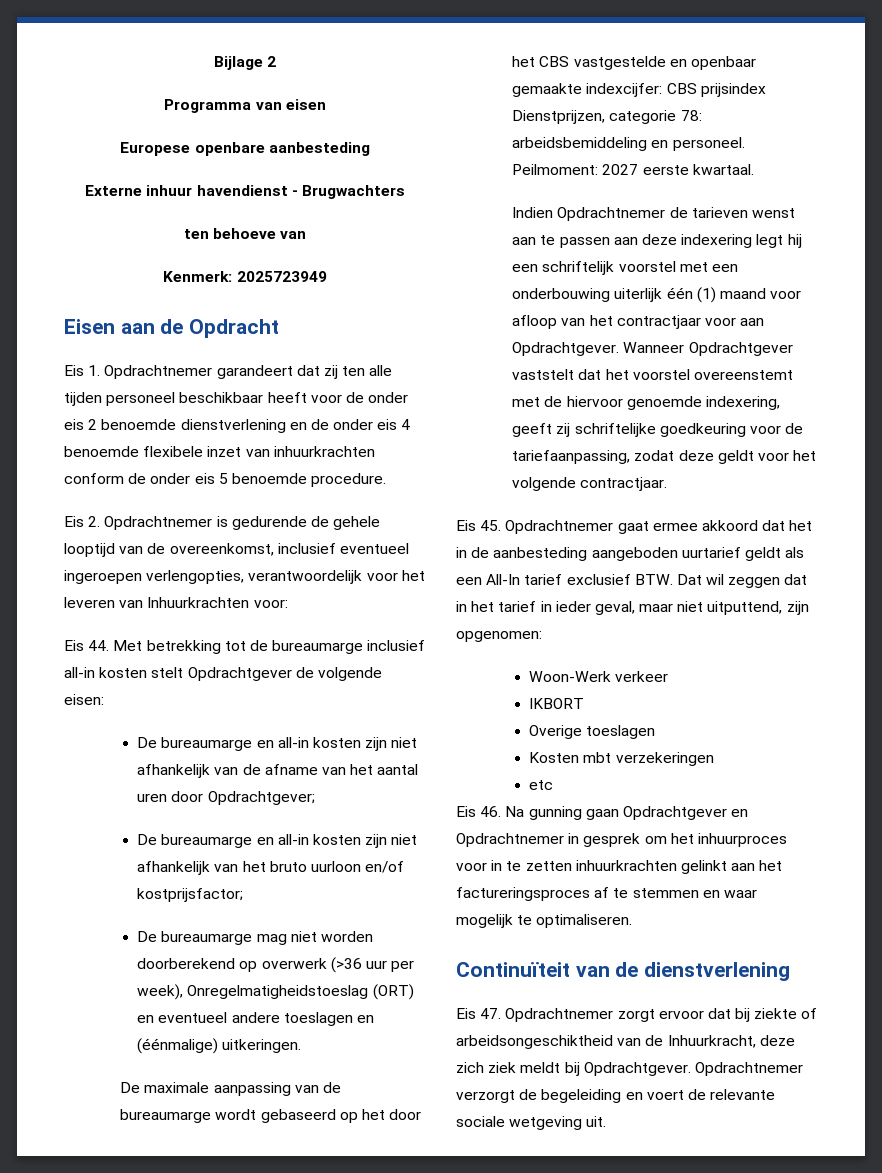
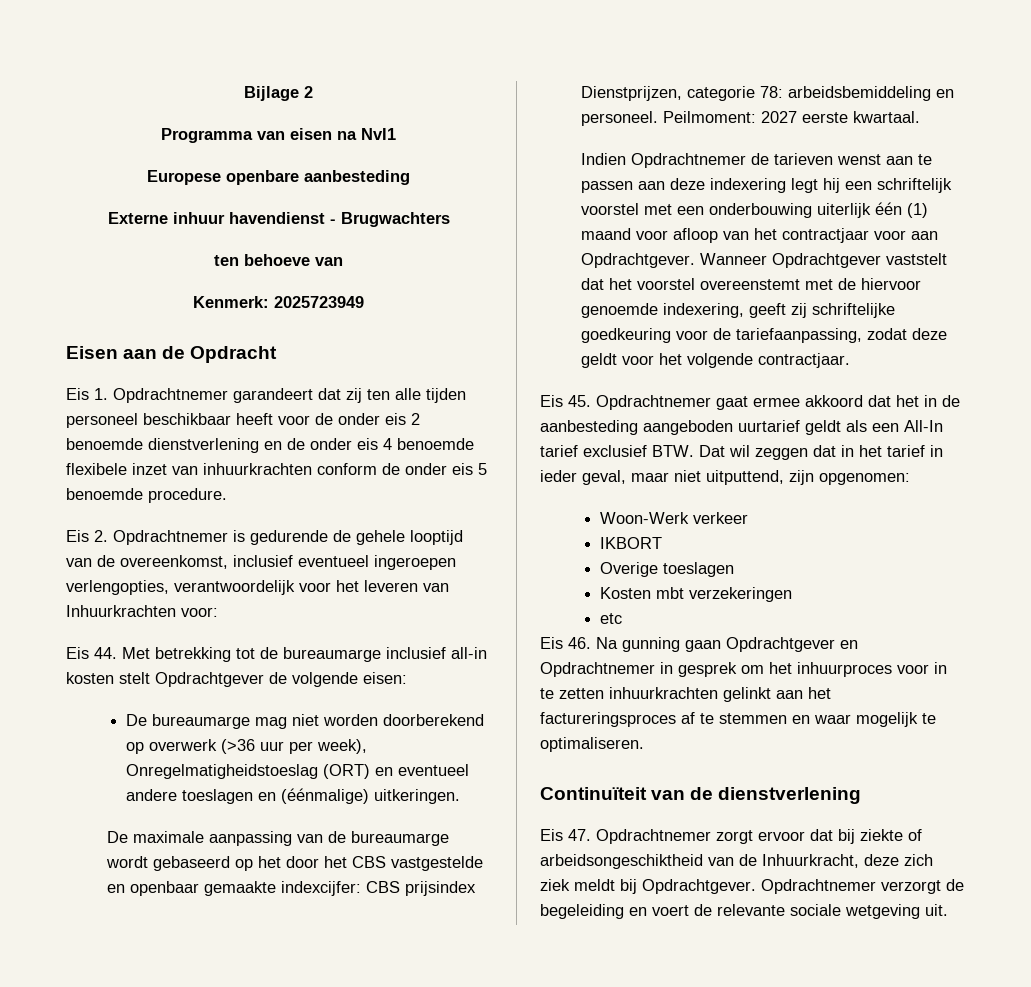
(326, 104) none -> [337,128,396,140] na NvI1
[137,737,418,751] [137,764,419,778] [137,791,315,805] [137,834,418,848] [137,861,405,875] [137,888,244,902] // De bureaumarge en all-in kosten zijn niet afhankelijk van de afname van het aantal uren door Opdrachtgever; // De bureaumarge en all-in kosten zijn niet afhankelijk van het bruto uurloon en/of kostprijsfactor; -> (407, 678) none

